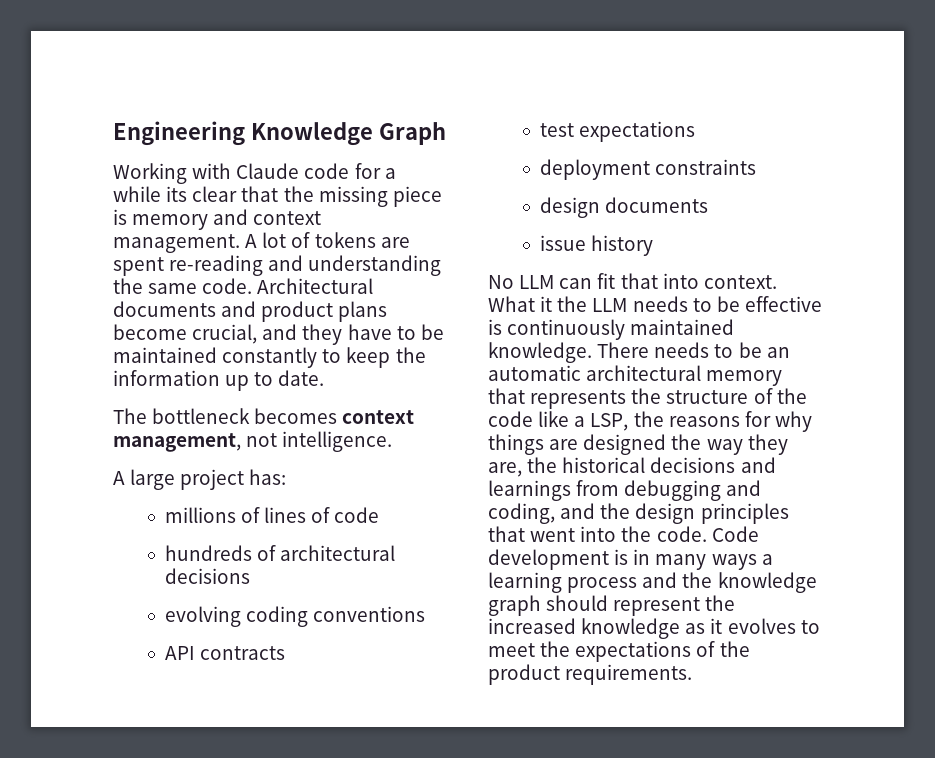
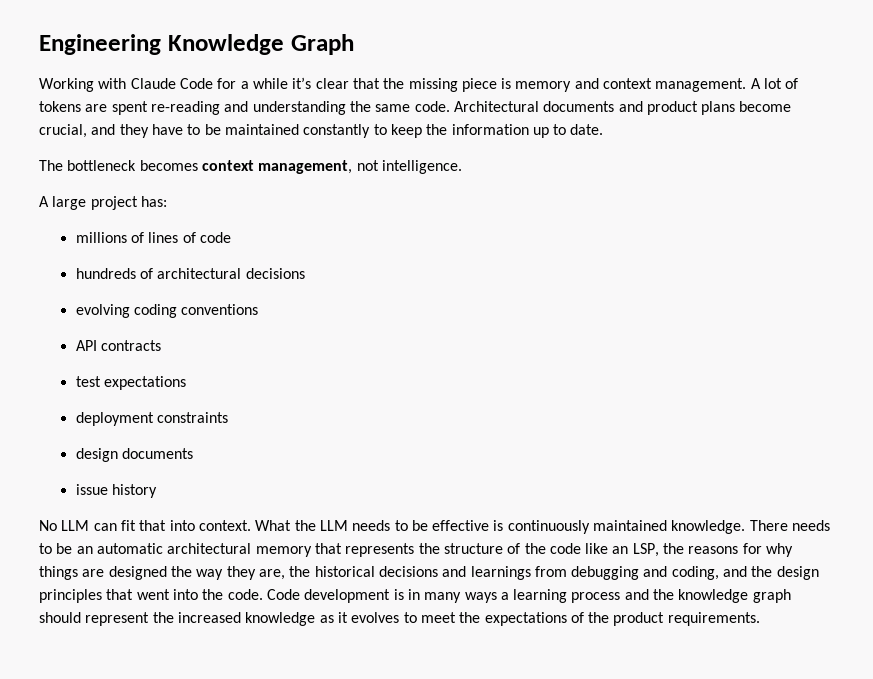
[304,163,350,179] code -> [179,78,213,89] Code
[166,186,188,202] its -> [292,77,312,89] it’s
[540,296,553,312] it -> (292, 525) none
[574,416,586,427] a -> [612,546,629,554] an

